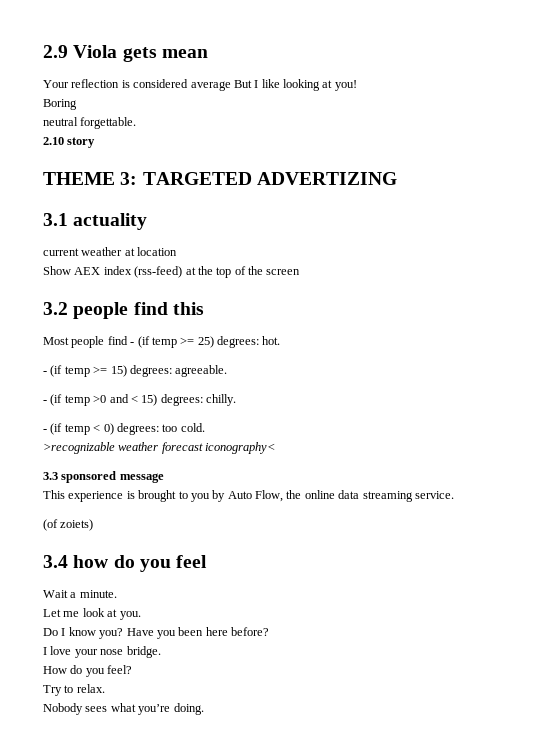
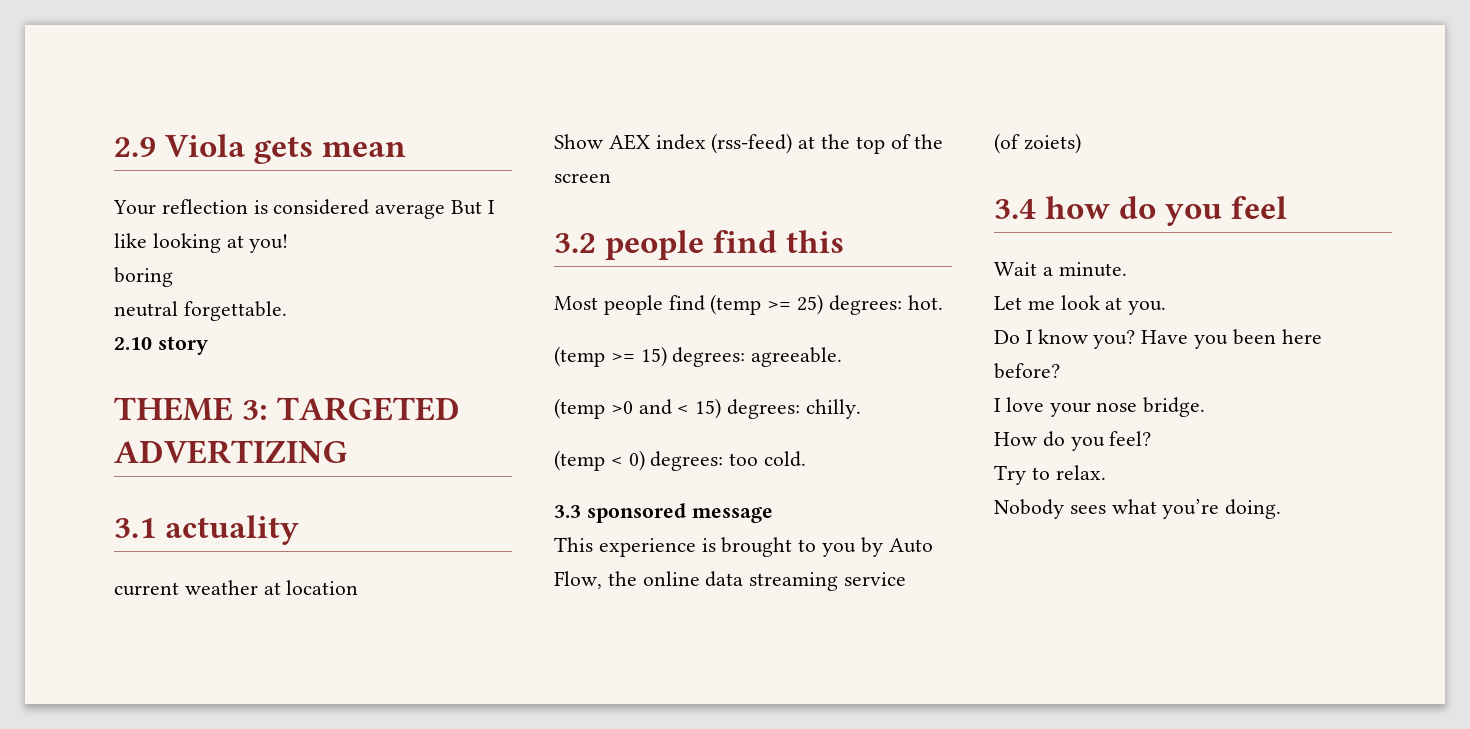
[43,99,77,110] Boring -> [114,267,173,287] boring
[130,336,177,348] - (if temp -> [710,294,762,315] (temp
[43,365,90,377] - (if temp -> [554,346,605,367] (temp
[43,394,90,406] - (if temp -> [554,398,605,419] (temp
[43,423,90,435] - (if temp -> [554,450,605,471] (temp
[43,442,276,454] // >recognizable weather forecast iconography< -> (807, 459) none
[414,491,454,499] service. -> [844,572,907,586] service

